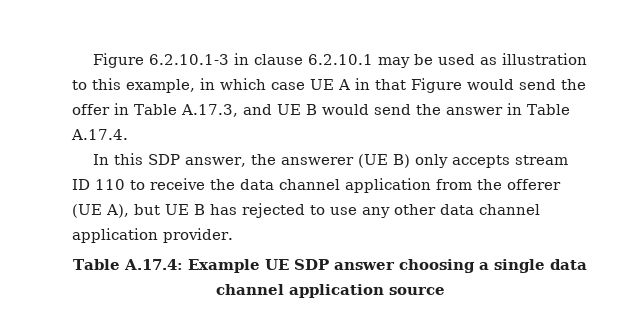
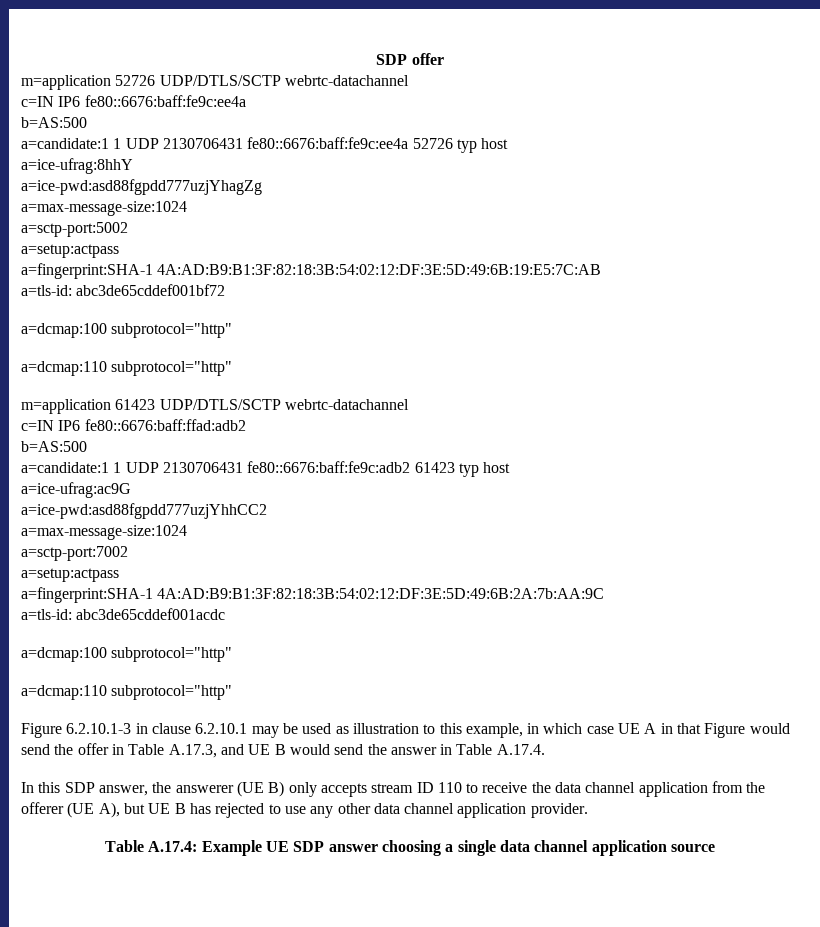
(93, 60) none -> [376,53,444,65] [21,75,409,90] [21,95,246,107] [21,117,87,128] [21,137,509,153] [21,158,133,174] [21,179,262,195] [21,201,187,216] [21,222,128,237] [21,244,119,258] [21,263,602,279] [21,284,226,296] [21,323,233,338] [21,361,233,376] [21,399,409,414] [21,419,246,431] [21,441,87,452] [21,461,511,477] [21,482,131,498] [21,503,267,519] [21,525,187,540] [21,546,128,561] [21,568,119,582] [21,587,605,603] [21,608,226,620] [21,647,233,662] [21,685,233,700] SDP offer // m=application 52726 UDP/DTLS/SCTP webrtc-datachannel // c=IN IP6 fe80::6676:baff:fe9c:ee4a // b=AS:500 // a=candidate:1 1 UDP 2130706431 fe80::6676:baff:fe9c:ee4a 52726 typ host // a=ice-ufrag:8hhY // a=ice-pwd:asd88fgpdd777uzjYhagZg // a=max-message-size:1024 // a=sctp-port:5002 // a=setup:actpass // a=fingerprint:SHA-1 4A:AD:B9:B1:3F:82:18:3B:54:02:12:DF:3E:5D:49:6B:19:E5:7C:AB // a=tls-id: abc3de65cddef001bf72 // a=dcmap:100 subprotocol="http" // a=dcmap:110 subprotocol="http" // m=application 61423 UDP/DTLS/SCTP webrtc-datachannel // c=IN IP6 fe80::6676:baff:ffad:adb2 // b=AS:500 // a=candidate:1 1 UDP 2130706431 fe80::6676:baff:fe9c:adb2 61423 typ host // a=ice-ufrag:ac9G // a=ice-pwd:asd88fgpdd777uzjYhhCC2 // a=max-message-size:1024 // a=sctp-port:7002 // a=setup:actpass // a=fingerprint:SHA-1 4A:AD:B9:B1:3F:82:18:3B:54:02:12:DF:3E:5D:49:6B:2A:7b:AA:9C // a=tls-id: abc3de65cddef001acdc // a=dcmap:100 subprotocol="http" // a=dcmap:110 subprotocol="http" //

